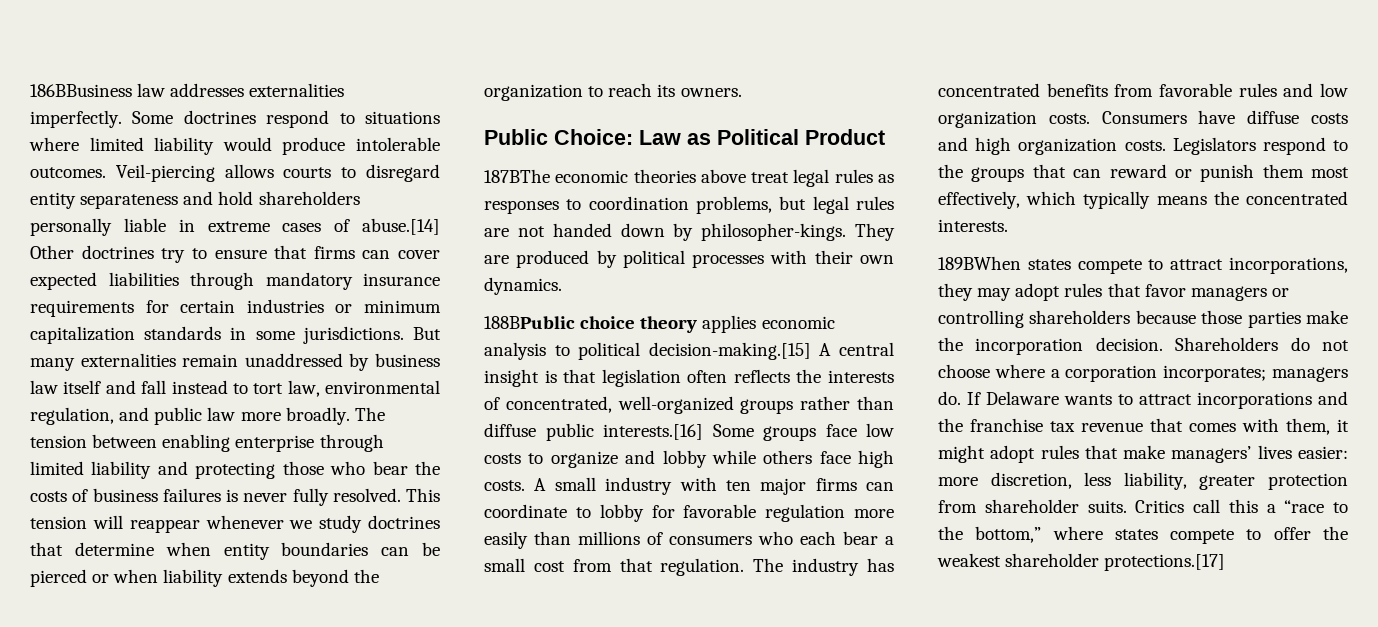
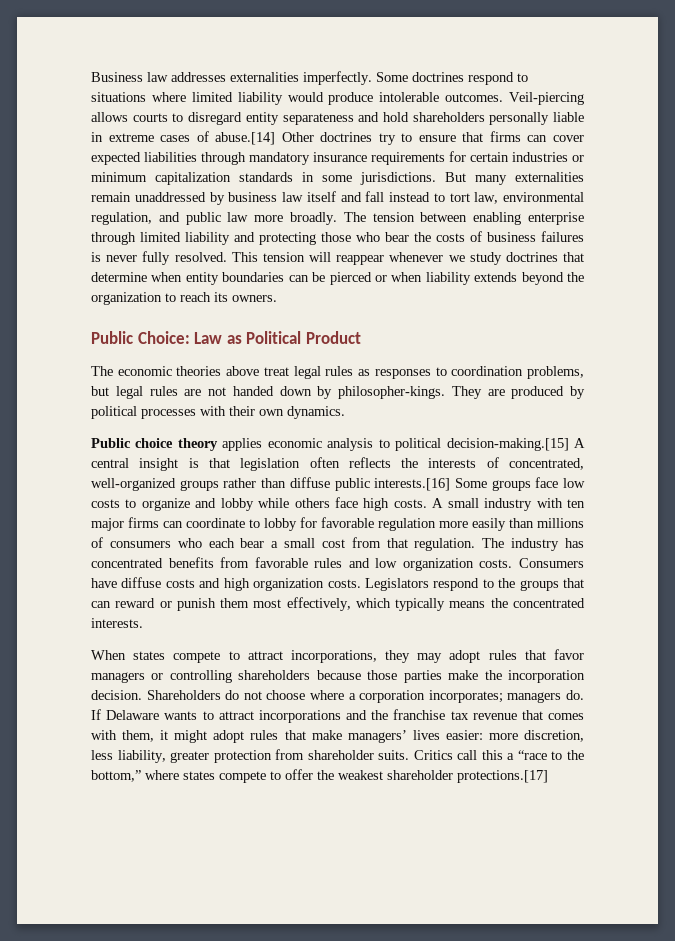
[30,84,132,97] 186BBusiness -> [91,72,143,82] Business
[484,169,550,183] 187BThe -> [91,366,113,376] The
[484,316,575,329] 188BPublic -> [91,438,131,448] Public
[938,256,1021,270] 189BWhen -> [91,650,126,660] When

